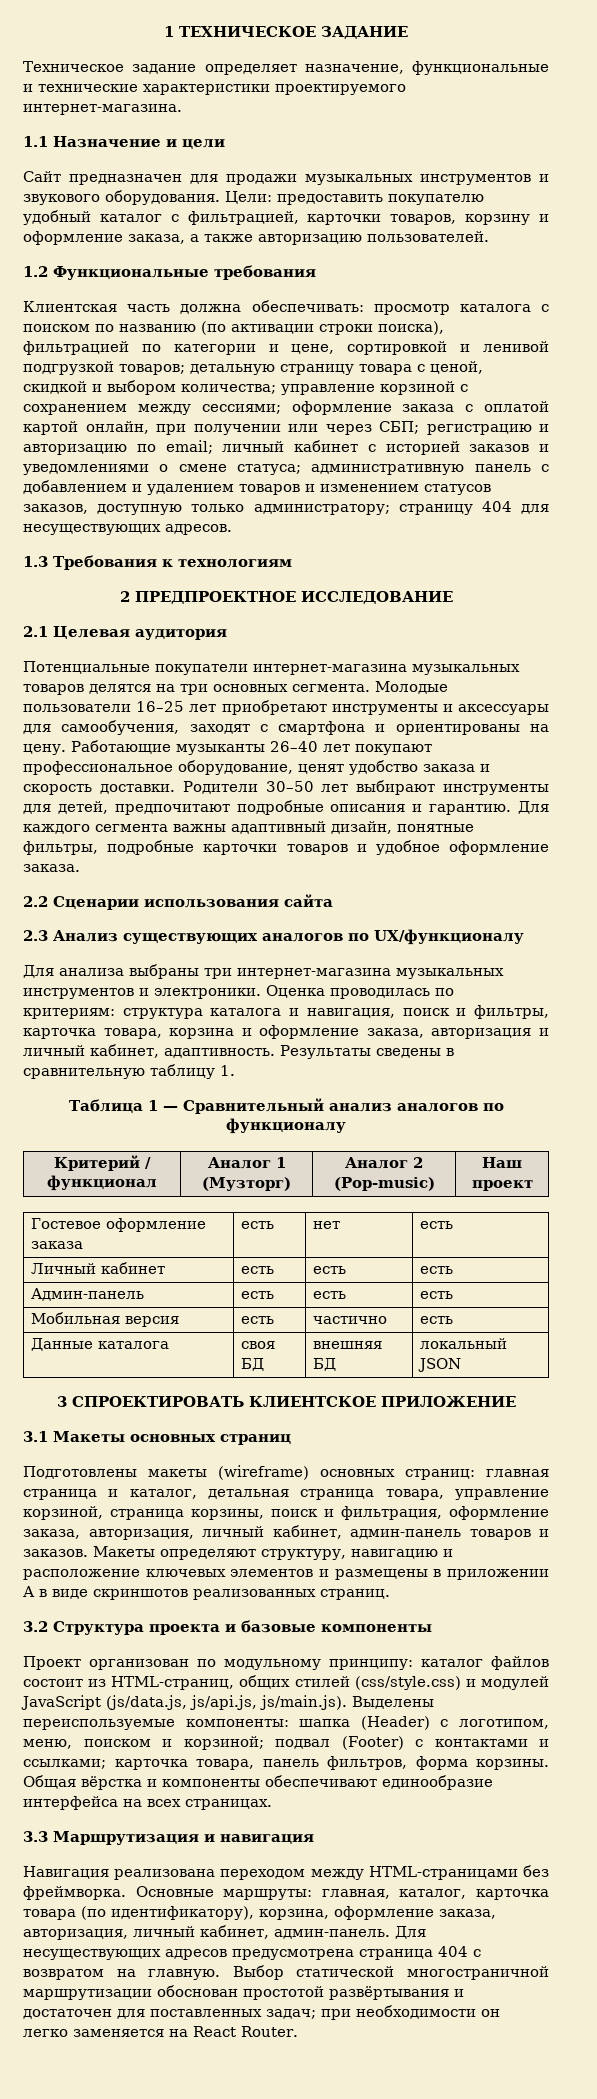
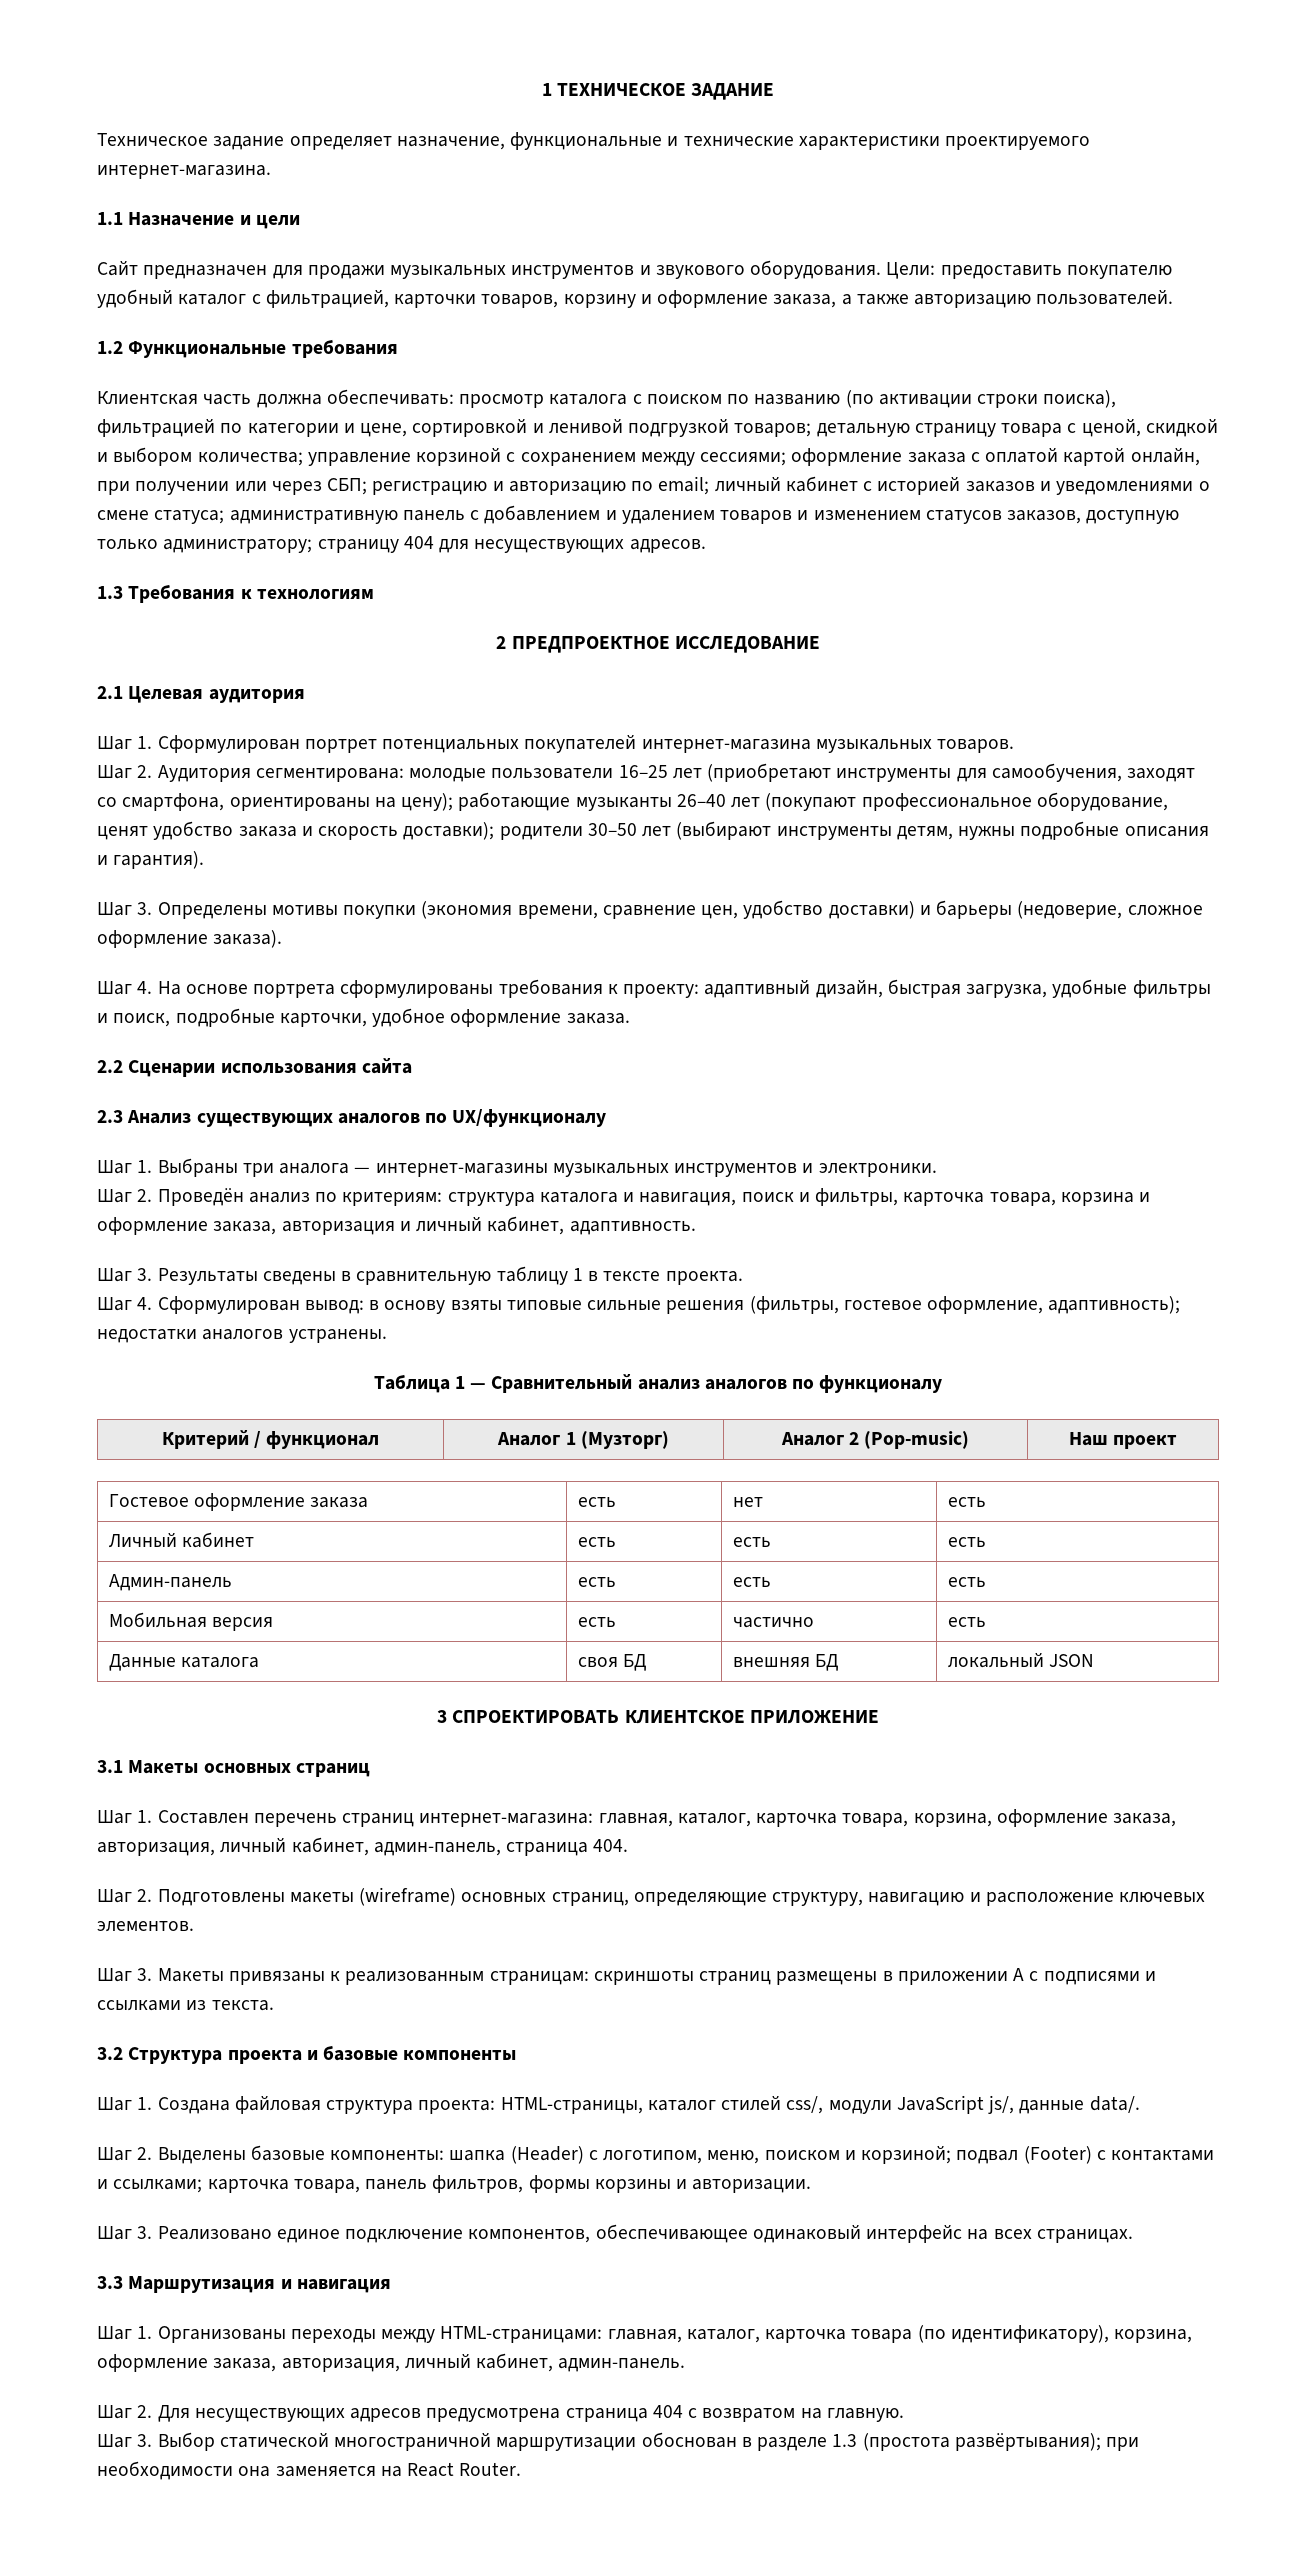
[23,661,520,675] [23,681,448,695] [23,700,549,715] [23,720,549,735] [23,740,171,755] Потенциальные покупатели интернет-магазина музыкальных товаров делятся на три основных сегмента. Молодые пользователи 16–25 лет приобретают инструменты и аксессуары для самообучения, заходят с смартфона и ориентированы на цену. Работающие -> [97,734,1015,753] [97,763,1196,782] [97,792,571,811] Шаг 1. Сформулирован портрет потенциальных покупателей интернет-магазина музыкальных товаров. // Шаг 2. Аудитория сегментирована: молодые пользователи 16–25 лет (приобретают инструменты для самообучения, заходят со смартфона, ориентированы на цену); работающие
[355,744,432,755] покупают -> [765,793,857,811] (покупают
[99,780,549,795] [23,800,549,815] [23,821,474,834] [23,840,367,855] доставки. Родители 30–50 лет выбирают инструменты для детей, предпочитают подробные описания и гарантию. Для каждого сегмента важны адаптивный дизайн, понятные фильтры, подробные карточки товаров и -> [403,821,1209,840] [97,851,205,869] [97,900,1203,919] [97,930,283,948] [97,979,1211,998] [97,1008,367,1027] доставки); родители 30–50 лет (выбирают инструменты детям, нужны подробные описания и гарантия). // Шаг 3. Определены мотивы покупки (экономия времени, сравнение цен, удобство доставки) и барьеры (недоверие, сложное оформление заказа). // Шаг 4. На основе портрета сформулированы требования к проекту: адаптивный дизайн, быстрая загрузка, удобные фильтры и поиск, подробные карточки,
[23,964,391,979] Для анализа выбраны три интернет-магазина -> [97,1158,548,1177] Шаг 1. Выбраны три аналога — интернет-магазины
[266,985,430,999] Оценка проводилась -> [97,1188,310,1206] // Шаг 2. Проведён анализ
(275, 1053) none -> [97,1268,153,1282] // Шаг 3.
[220,1065,235,1076] 1. -> [572,1268,743,1285] [97,1296,1181,1314] [97,1329,387,1343] 1 в тексте проекта. // Шаг 4. Сформулирован вывод: в основу взяты типовые сильные решения (фильтры, гостевое оформление, адаптивность); недостатки аналогов устранены.
[23,1465,549,1480] [23,1489,549,1500] [23,1506,549,1520] [23,1525,549,1540] [23,1546,256,1560] Подготовлены макеты (wireframe) основных страниц: главная страница и каталог, детальная страница товара, управление корзиной, страница корзины, поиск и фильтрация, оформление заказа, авторизация, личный кабинет, админ-панель товаров и заказов. Макеты определяют -> [97,1809,1177,1827] [97,1837,629,1856] [97,1887,767,1906] Шаг 1. Составлен перечень страниц интернет-магазина: главная, каталог, карточка товара, корзина, оформление заказа, авторизация, личный кабинет, админ-панель, страница 404. // Шаг 2. Подготовлены макеты (wireframe) основных страниц, определяющие
[230,1569,550,1580] [23,1586,390,1600] элементов и размещены в приложении А в виде скриншотов реализованных страниц. -> [97,1921,194,1932] [97,1968,1156,1985] [97,2000,274,2011] элементов. // Шаг 3. Макеты привязаны к реализованным страницам: скриншоты страниц размещены в приложении А с подписями и ссылками из текста.
[23,1656,549,1670] [23,1675,550,1690] [21,1695,434,1710] [23,1719,175,1730] Проект организован по модульному принципу: каталог файлов состоит из HTML-страниц, общих стилей (css/style.css) и модулей JavaScript (js/data.js, js/api.js, js/main.js). Выделены переиспользуемые -> [97,2095,1140,2114] [97,2145,325,2164] Шаг 1. Создана файловая структура проекта: HTML-страницы, каталог стилей css/, модули JavaScript js/, данные data/. // Шаг 2. Выделены базовые
[415,1756,549,1770] [23,1775,493,1790] [23,1796,118,1810] форма корзины. Общая вёрстка и компоненты обеспечивают единообразие интерфейса -> [528,2175,812,2193] [97,2224,963,2243] формы корзины и авторизации. // Шаг 3. Реализовано единое подключение компонентов, обеспечивающее одинаковый интерфейс
[23,1865,549,1880] [23,1886,313,1900] Навигация реализована переходом между HTML-страницами без фреймворка. Основные маршруты: -> [97,2326,603,2343] Шаг 1. Организованы переходы между HTML-страницами:
(390, 1934) none -> [97,2405,153,2419] // Шаг 2.
(221, 1974) none -> [97,2434,153,2448] // Шаг 3.
[243,1986,464,2000] [23,2005,500,2020] [23,2029,68,2037] простотой развёртывания и достаточен для поставленных задач; при необходимости он легко -> [741,2433,1140,2451] [97,2461,271,2480] в разделе 1.3 (простота развёртывания); при необходимости она

